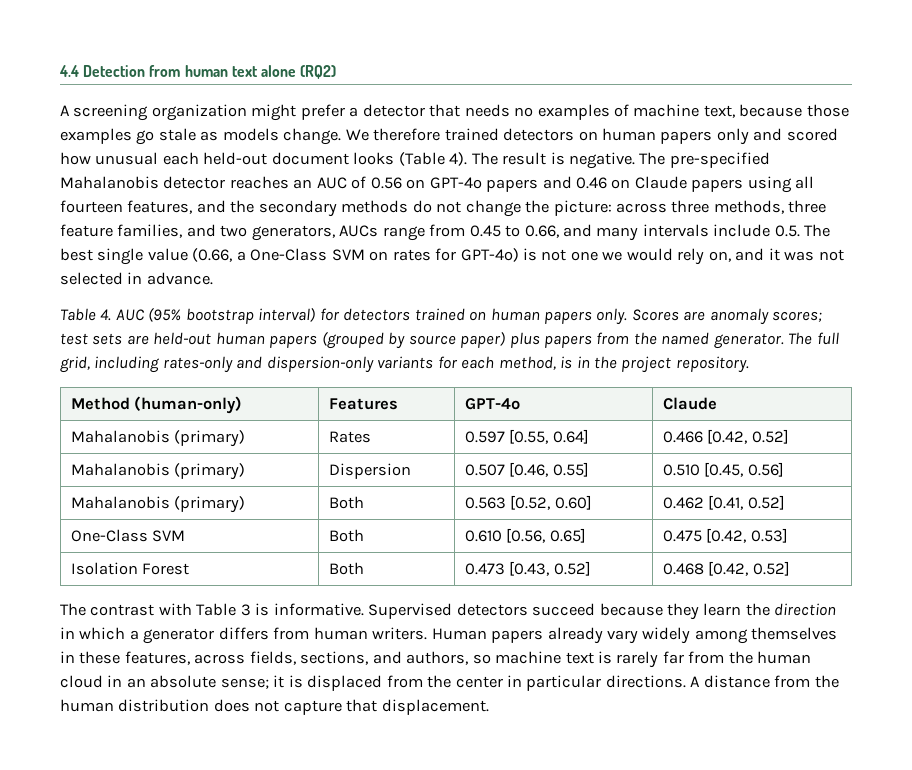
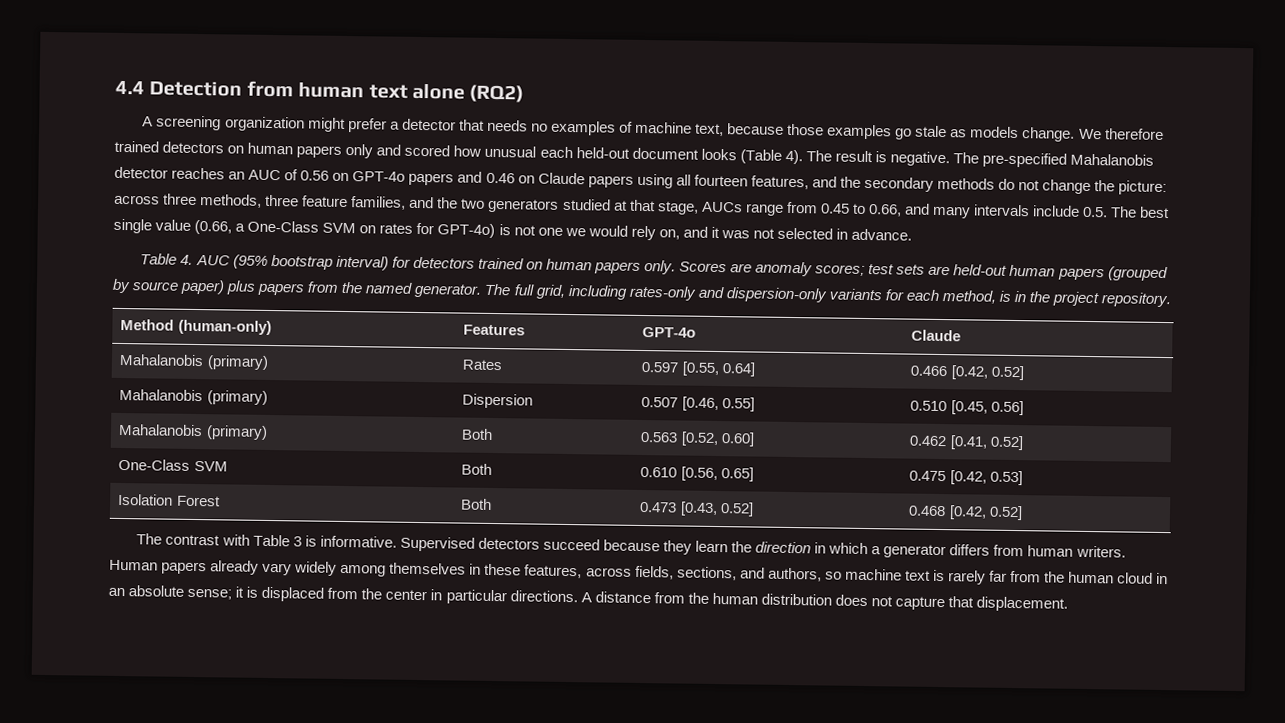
[220,225,335,241] two generators, -> [437,197,699,215] the two generators studied at that stage,

